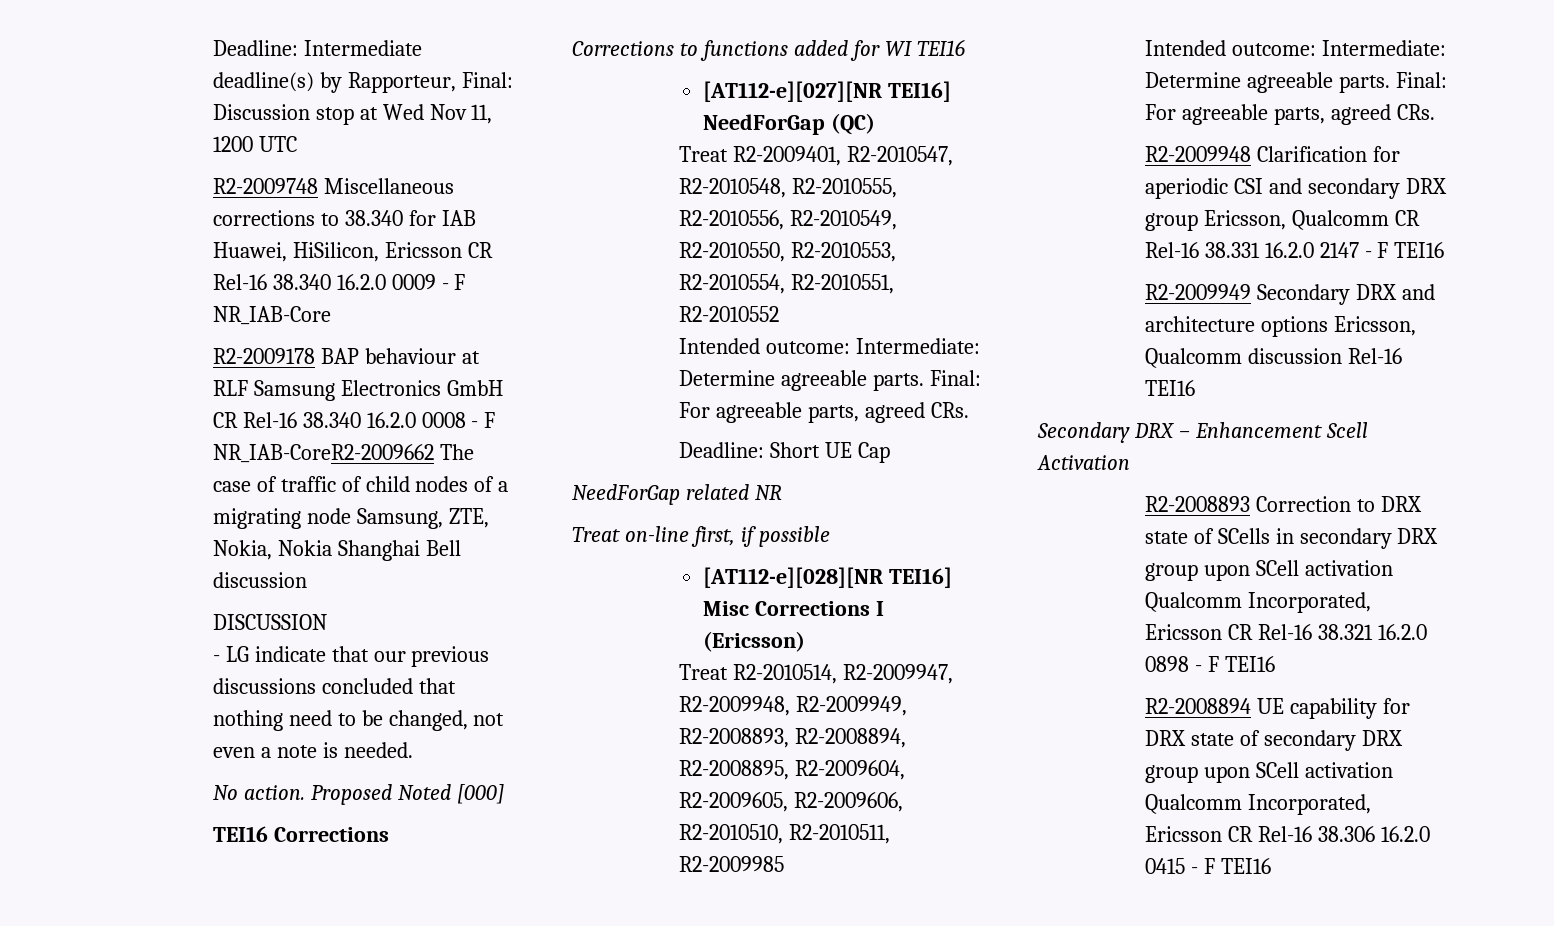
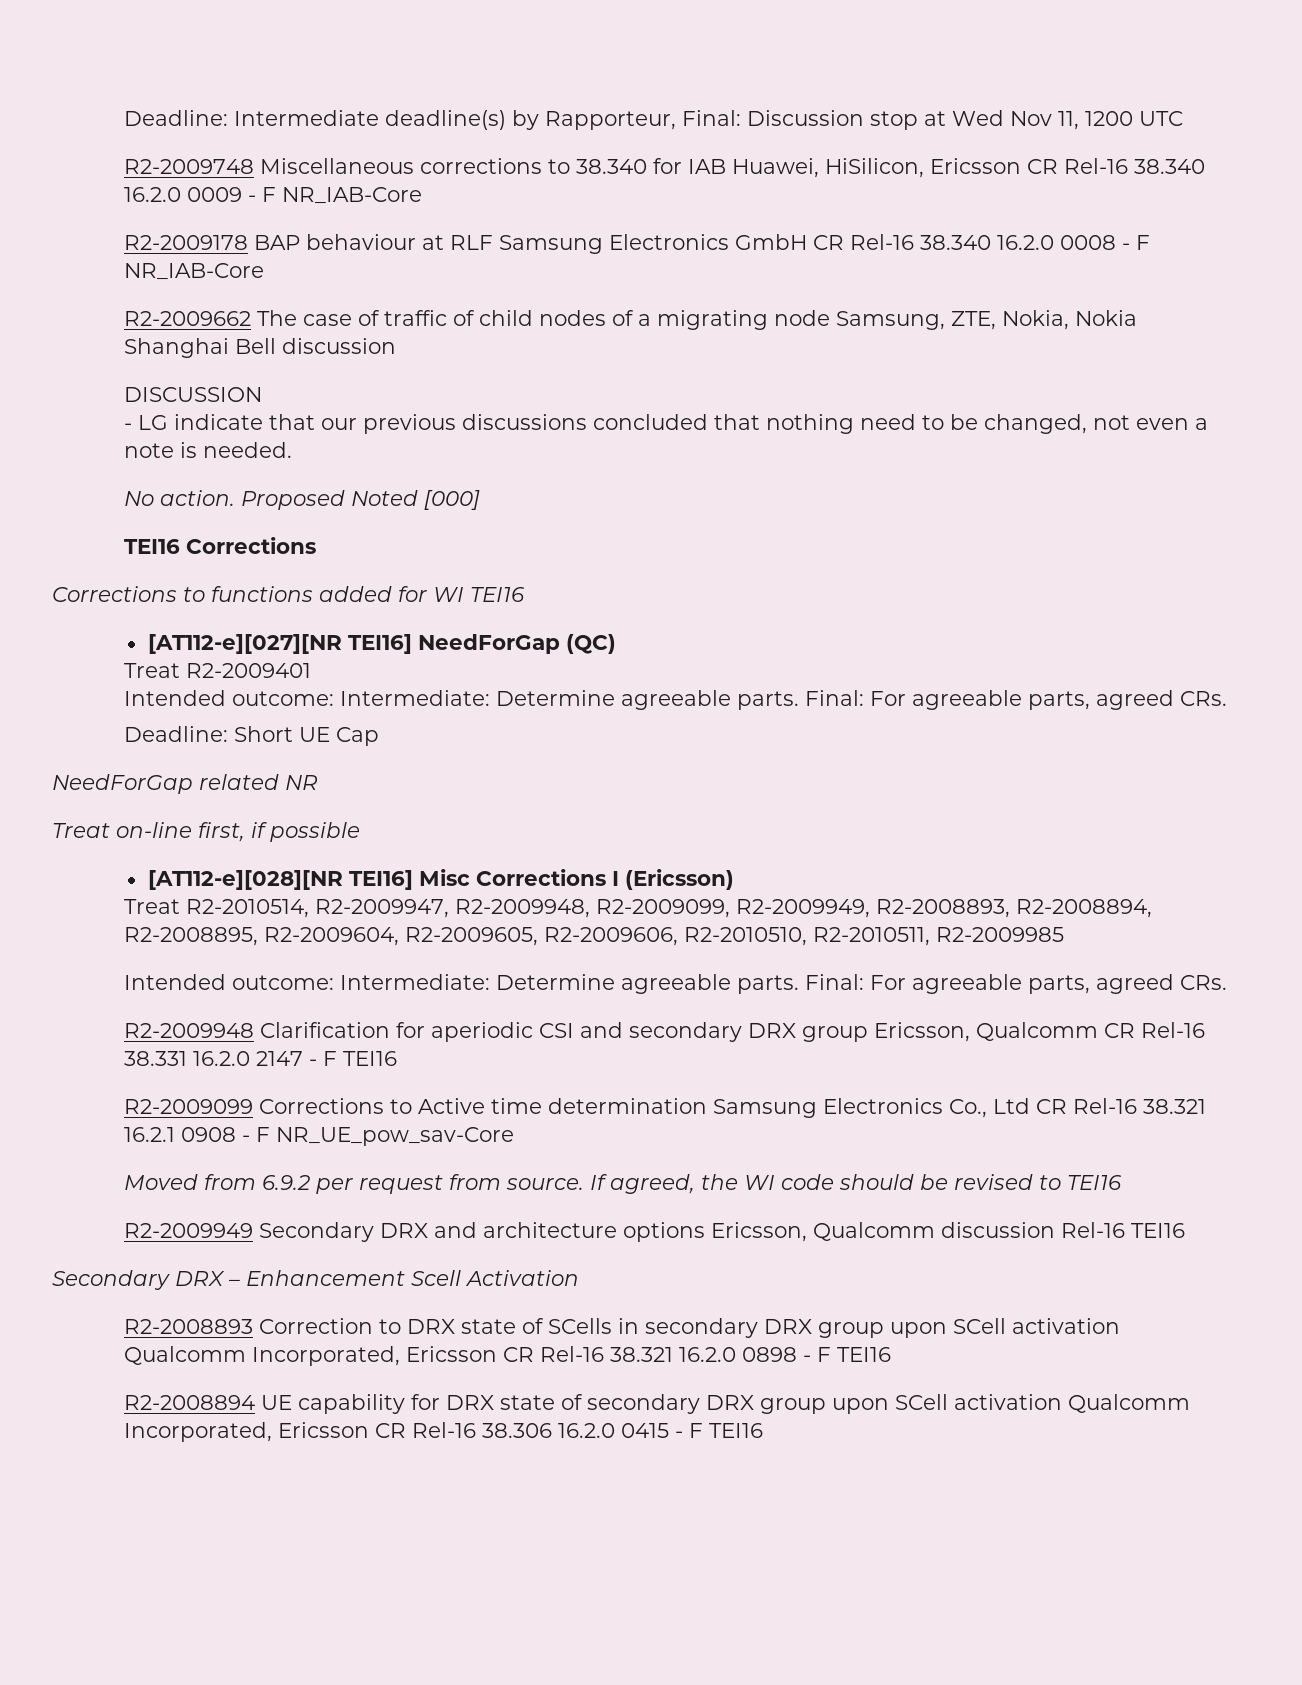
[212,444,434,463] NR_IAB-CoreR2-2009662 -> [123,263,264,280] [123,311,251,326] NR_IAB-Core // R2-2009662
[732,146,953,166] [678,178,897,198] [678,210,897,230] [678,242,896,262] [678,274,894,294] [678,306,779,322] R2-2009401, R2-2010547, R2-2010548, R2-2010555, R2-2010556, R2-2010549, R2-2010550, R2-2010553, R2-2010554, R2-2010551, R2-2010552 -> [185,663,311,678] R2-2009401
(790, 706) none -> [595,899,730,918] R2-2009099,
(1445, 250) none -> [123,1098,1206,1118] [123,1127,514,1146] [123,1174,1122,1194] // R2-2009099 Corrections to Active time determination Samsung Electronics Co., Ltd CR Rel-16 38.321 16.2.1 0908 - F NR_UE_pow_sav-Core // Moved from 6.9.2 per request from source. If agreed, the WI code should be revised to TEI16

